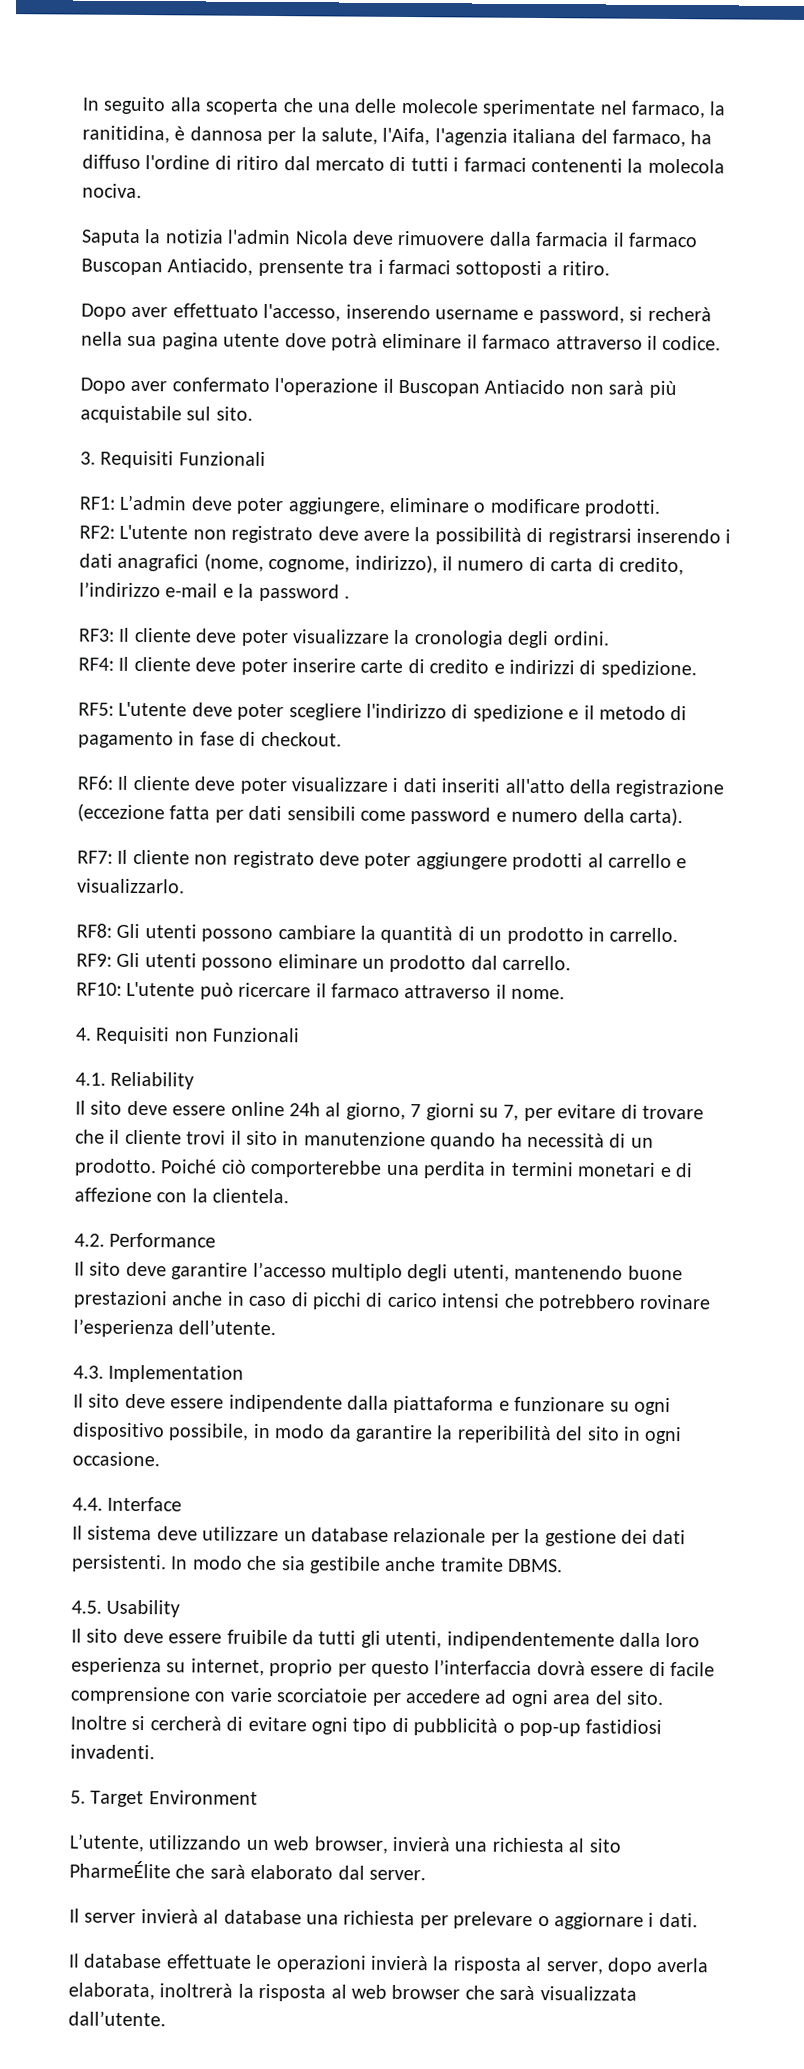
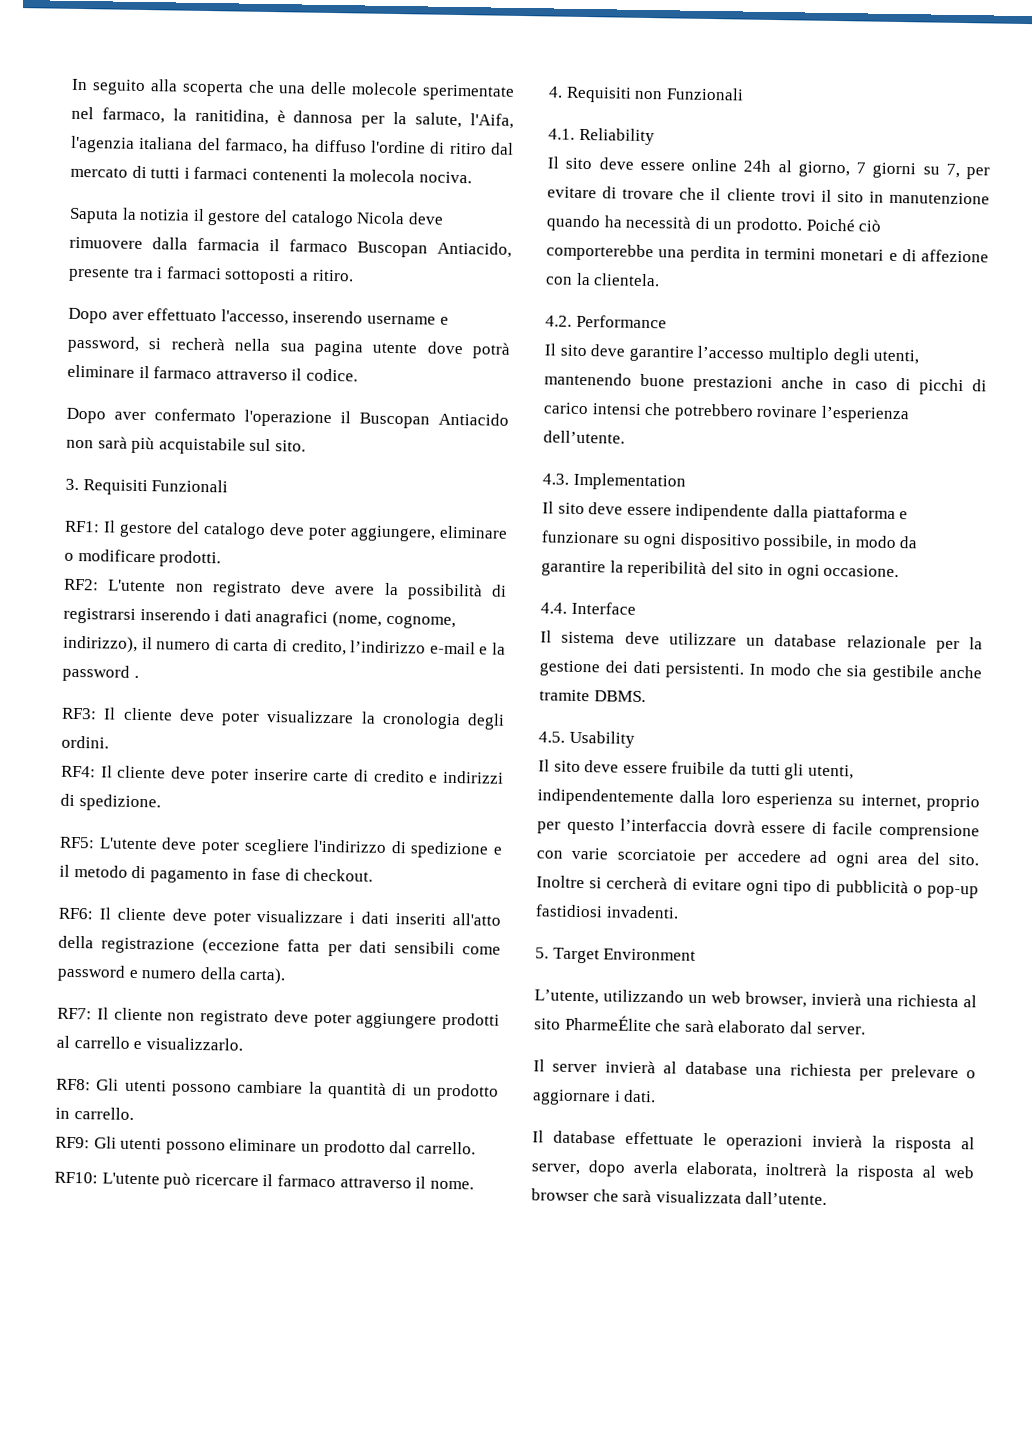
[227,229,292,245] l'admin -> [192,208,354,228] il gestore del catalogo
[257,259,344,277] prensente -> [68,266,130,282] presente
[119,494,188,511] L’admin -> [103,520,266,539] Il gestore del catalogo

